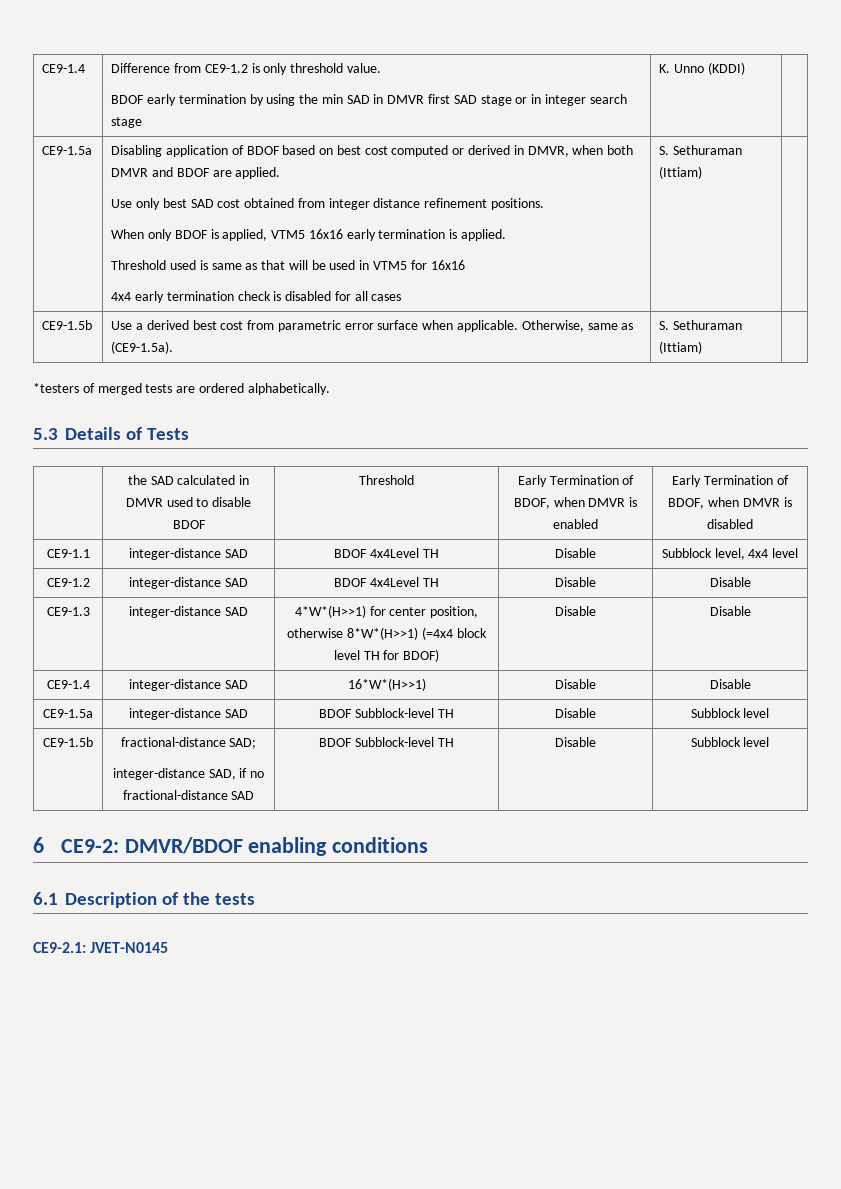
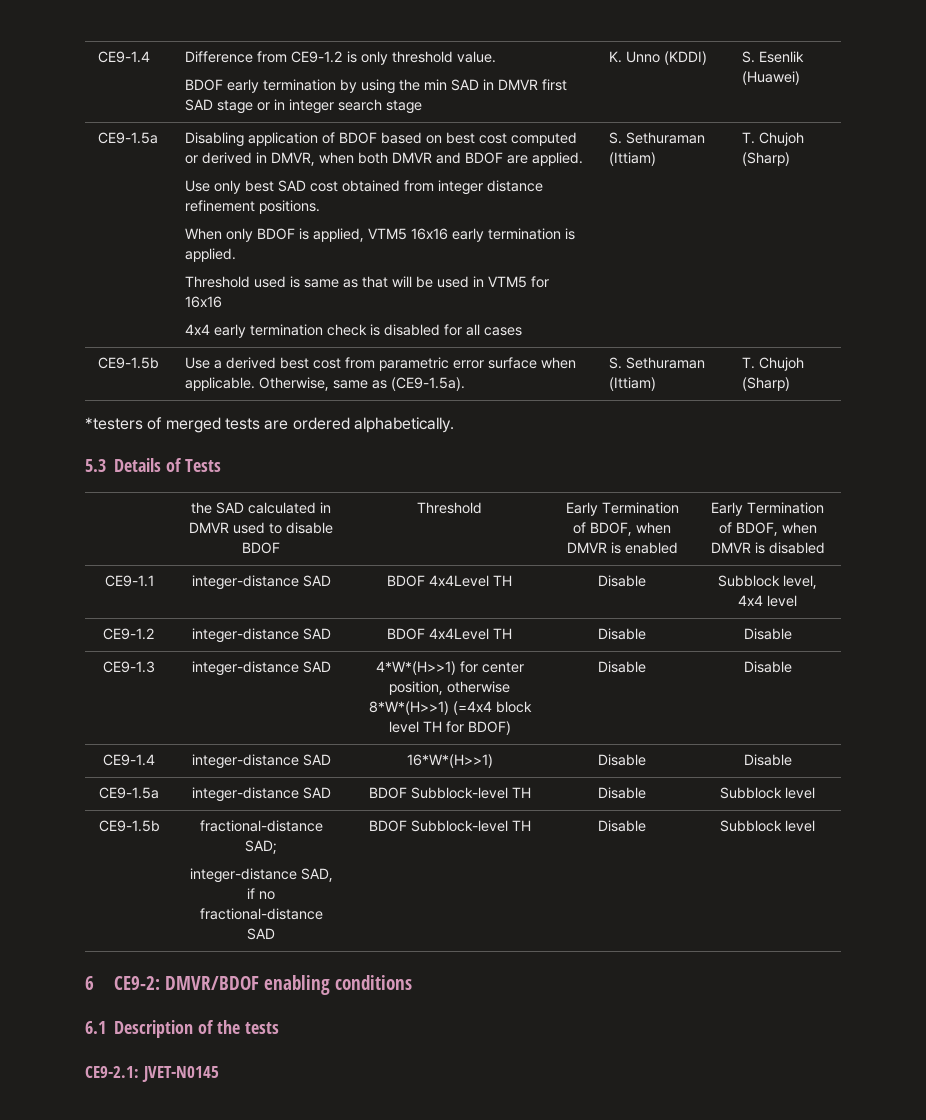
(745, 68) none -> [741,51,804,63] [741,71,800,85] S. Esenlik (Huawei)
(703, 172) none -> [741,132,804,146] [741,152,790,166] T. Chujoh (Sharp)
(703, 347) none -> [741,357,804,371] [741,377,790,391] T. Chujoh (Sharp)

